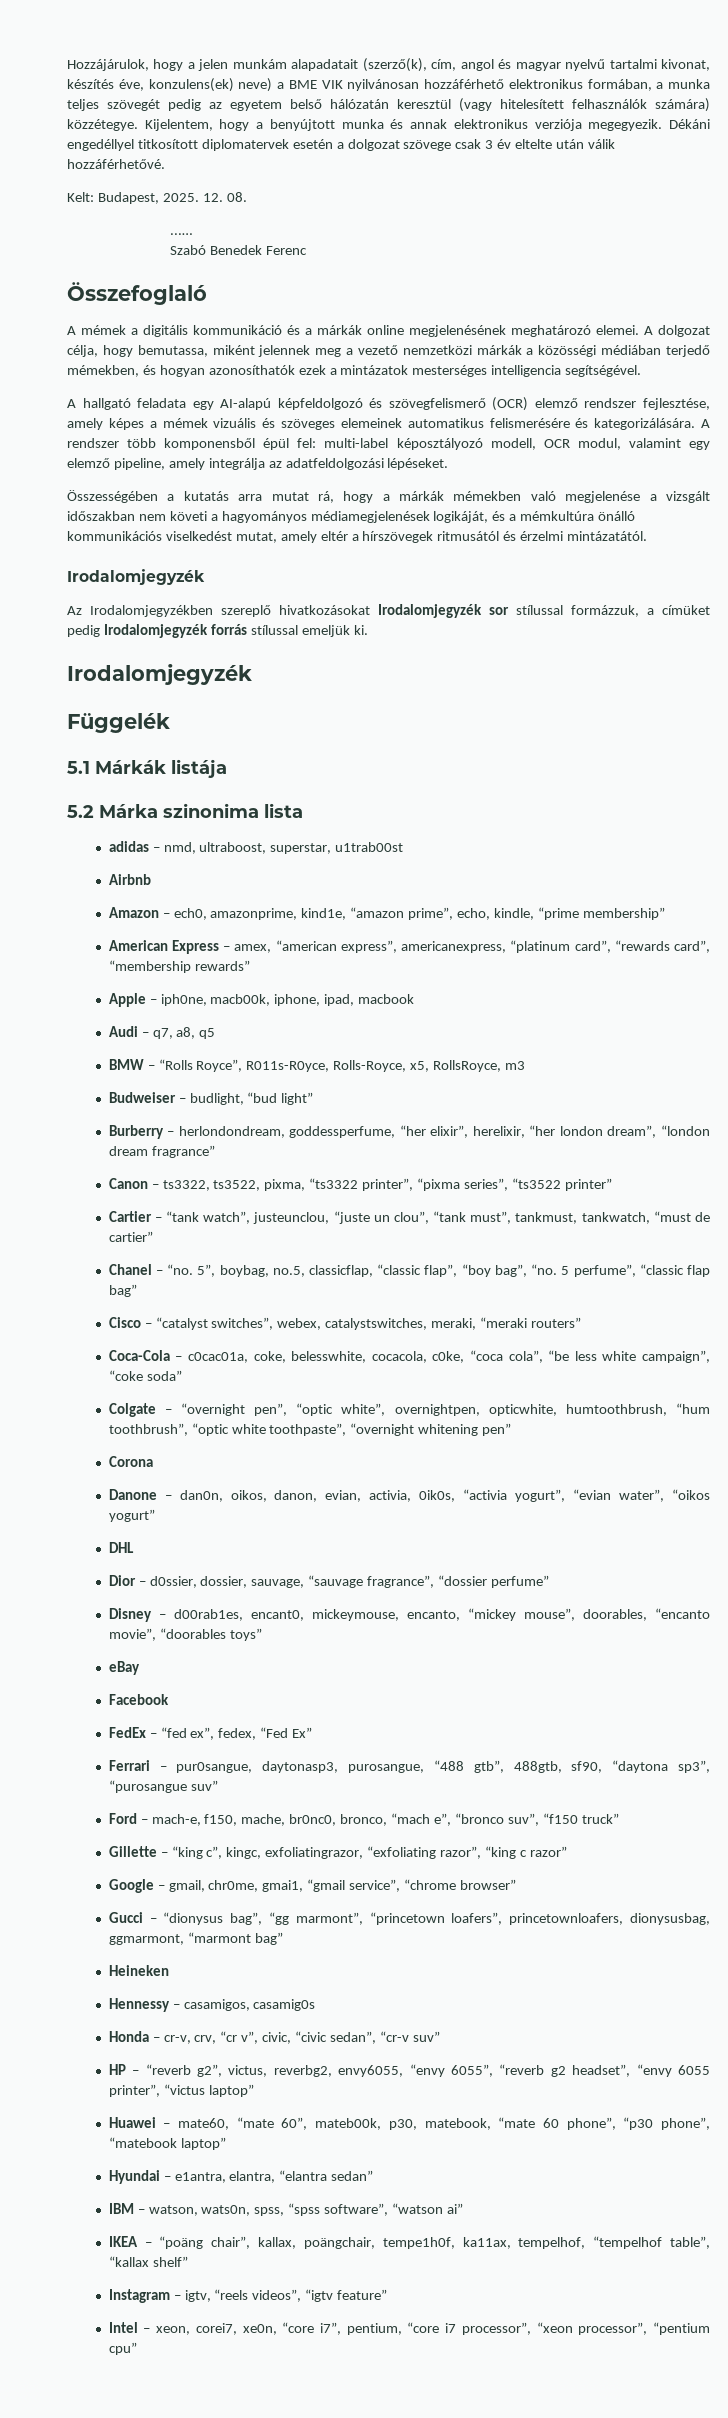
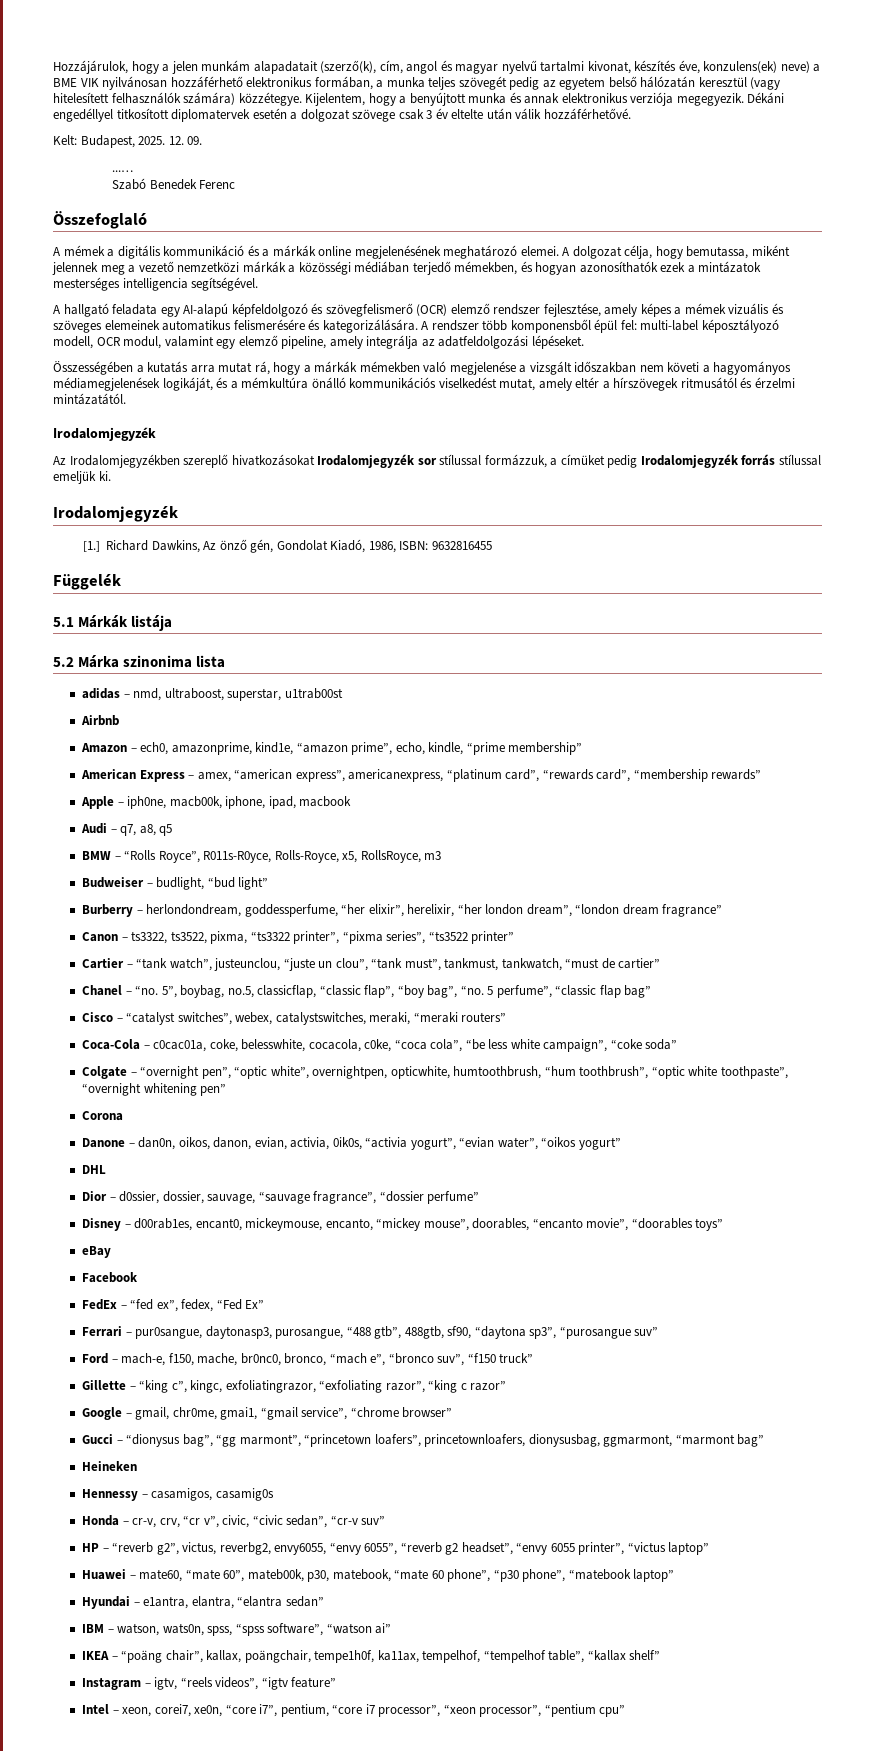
[226,192,247,202] 08. -> [187,136,203,145] 09.
(252, 674) none -> [82,539,492,553] // [1.] Richard Dawkins, Az önző gén, Gondolat Kiadó, 1986, ISBN: 9632816455

